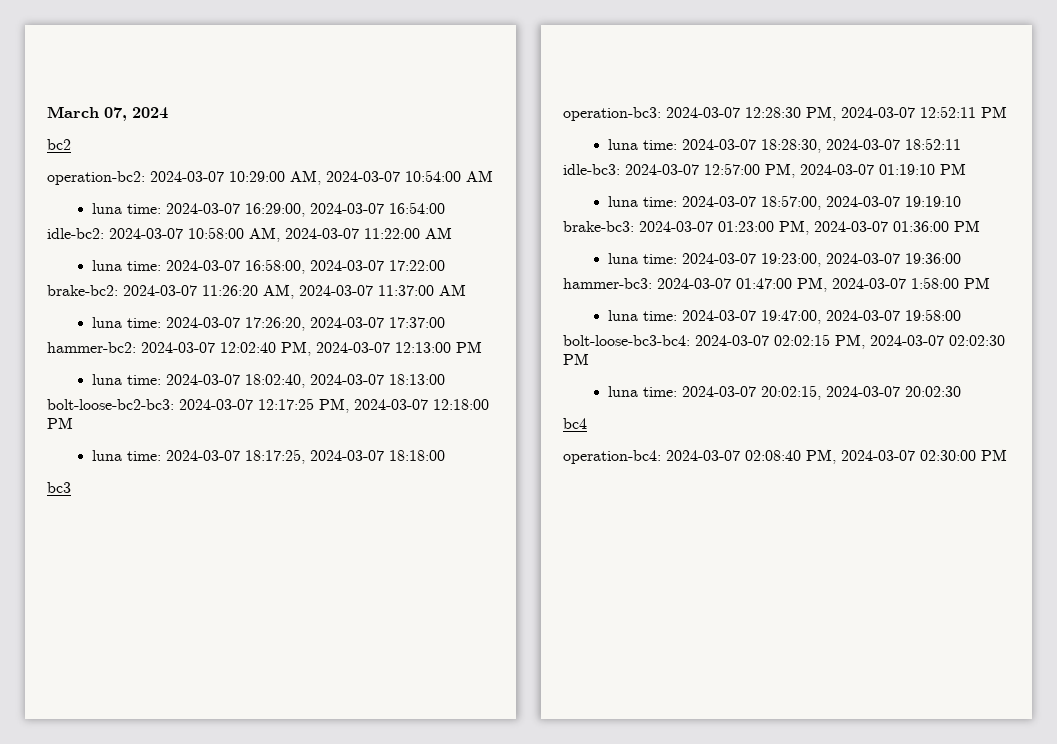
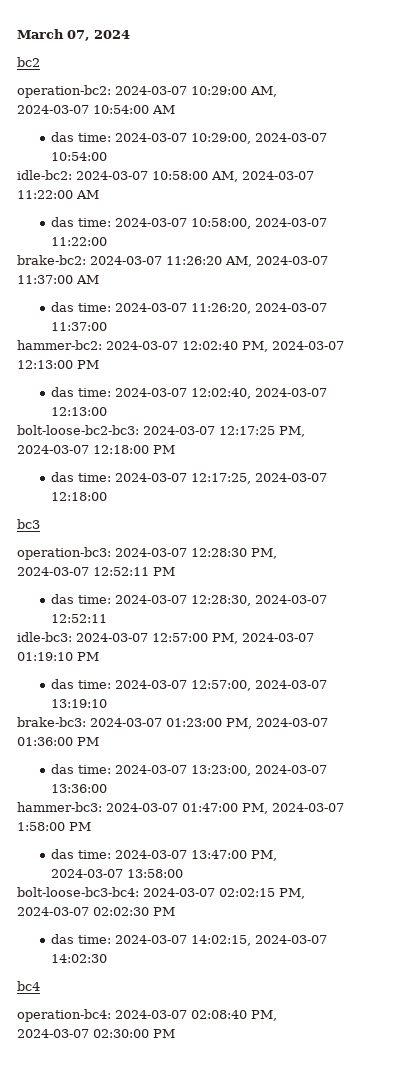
[92,202,446,217] luna time: 2024-03-07 16:29:00, 2024-03-07 16:54:00 -> [51,132,328,144] [51,152,108,161] das time: 2024-03-07 10:29:00, 2024-03-07 10:54:00
[92,259,446,274] luna time: 2024-03-07 16:58:00, 2024-03-07 17:22:00 -> [51,217,328,229] [51,237,108,246] das time: 2024-03-07 10:58:00, 2024-03-07 11:22:00
[92,317,446,331] luna time: 2024-03-07 17:26:20, 2024-03-07 17:37:00 -> [51,302,328,314] [51,322,108,331] das time: 2024-03-07 11:26:20, 2024-03-07 11:37:00
[92,374,446,388] luna time: 2024-03-07 18:02:40, 2024-03-07 18:13:00 -> [51,387,328,399] [51,407,108,416] das time: 2024-03-07 12:02:40, 2024-03-07 12:13:00
[92,449,446,464] luna time: 2024-03-07 18:17:25, 2024-03-07 18:18:00 -> [51,472,328,484] [51,492,108,501] das time: 2024-03-07 12:17:25, 2024-03-07 12:18:00
[608,138,962,153] luna time: 2024-03-07 18:28:30, 2024-03-07 18:52:11 -> [51,594,328,606] [51,614,108,623] das time: 2024-03-07 12:28:30, 2024-03-07 12:52:11
[608,195,962,210] luna time: 2024-03-07 18:57:00, 2024-03-07 19:19:10 -> [51,679,328,691] [51,699,108,708] das time: 2024-03-07 12:57:00, 2024-03-07 13:19:10
[608,253,962,267] luna time: 2024-03-07 19:23:00, 2024-03-07 19:36:00 -> [51,764,328,776] [51,784,108,793] das time: 2024-03-07 13:23:00, 2024-03-07 13:36:00
[608,309,962,324] luna time: 2024-03-07 19:47:00, 2024-03-07 19:58:00 -> [51,849,278,861] [51,869,184,878] das time: 2024-03-07 13:47:00 PM, 2024-03-07 13:58:00
[608,385,962,400] luna time: 2024-03-07 20:02:15, 2024-03-07 20:02:30 -> [51,934,328,946] [51,954,108,963] das time: 2024-03-07 14:02:15, 2024-03-07 14:02:30

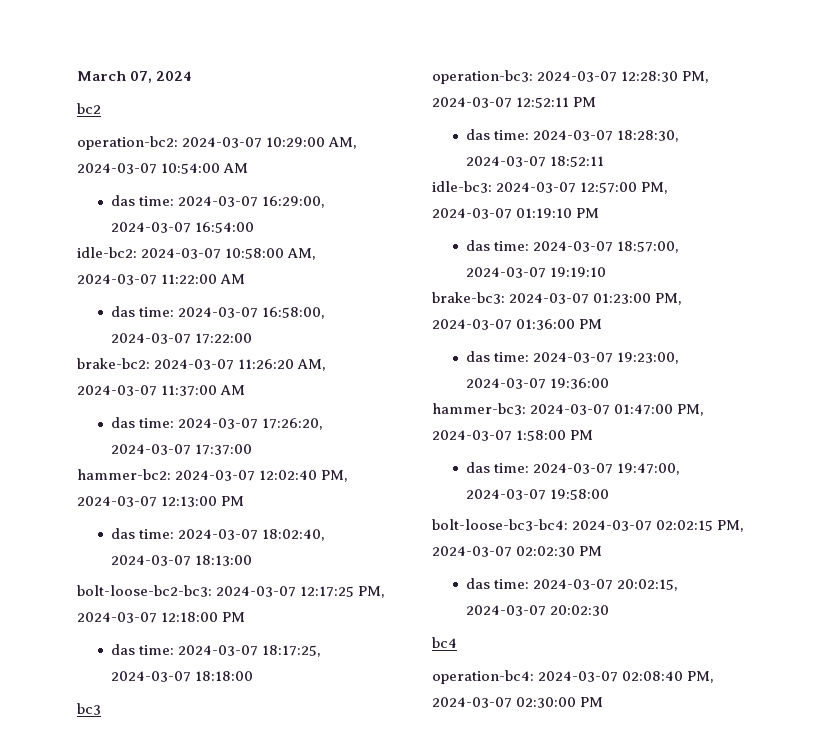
[191,133,328,144] [51,152,108,161] 10:29:00, 2024-03-07 10:54:00 -> [262,196,326,208] [111,222,255,233] 16:29:00, 2024-03-07 16:54:00
[191,218,328,229] [51,237,108,246] 10:58:00, 2024-03-07 11:22:00 -> [262,307,326,319] [111,333,253,344] 16:58:00, 2024-03-07 17:22:00
[191,303,328,314] [51,322,108,331] 11:26:20, 2024-03-07 11:37:00 -> [262,418,324,430] [111,444,253,455] 17:26:20, 2024-03-07 17:37:00
[191,388,328,399] [51,407,108,416] 12:02:40, 2024-03-07 12:13:00 -> [262,529,326,541] [111,555,253,566] 18:02:40, 2024-03-07 18:13:00
[191,473,328,484] [51,492,108,501] 12:17:25, 2024-03-07 12:18:00 -> [262,645,322,657] [111,671,254,682] 18:17:25, 2024-03-07 18:18:00
[191,595,328,606] [51,614,108,623] 12:28:30, 2024-03-07 12:52:11 -> [617,130,680,142] [466,156,605,167] 18:28:30, 2024-03-07 18:52:11
[191,680,328,691] [51,699,108,708] 12:57:00, 2024-03-07 13:19:10 -> [617,241,680,253] [466,267,607,278] 18:57:00, 2024-03-07 19:19:10
[191,765,328,776] [51,784,108,793] 13:23:00, 2024-03-07 13:36:00 -> [617,352,680,364] [466,378,610,389] 19:23:00, 2024-03-07 19:36:00
[191,850,278,861] [51,869,184,878] 13:47:00 PM, 2024-03-07 13:58:00 -> [617,463,681,475] [466,489,610,500] 19:47:00, 2024-03-07 19:58:00
[191,935,328,946] [51,954,108,963] 14:02:15, 2024-03-07 14:02:30 -> [617,579,679,591] [466,605,610,616] 20:02:15, 2024-03-07 20:02:30

